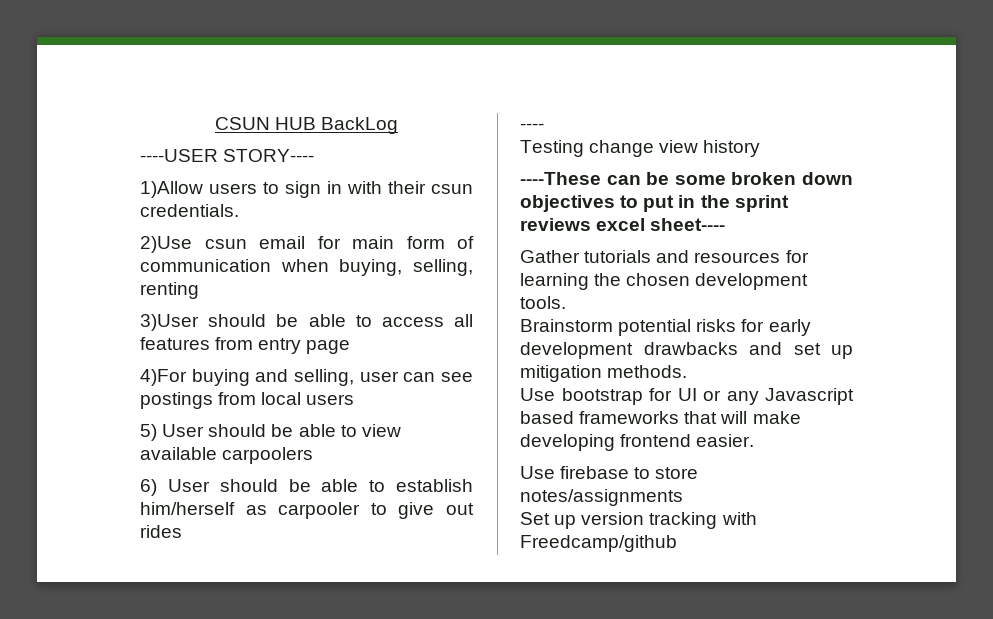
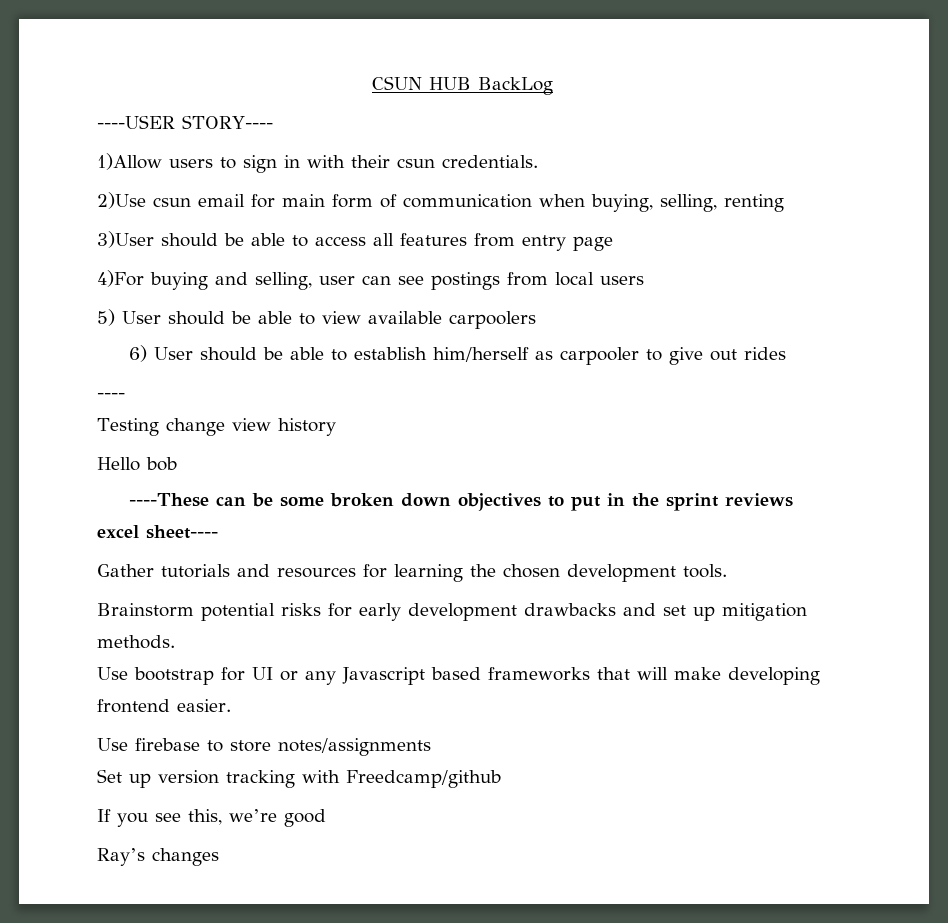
(761, 148) none -> [97,457,177,471] // Hello bob
(677, 543) none -> [97,809,326,827] [97,848,219,866] // If you see this, we’re good // Ray’s changes

